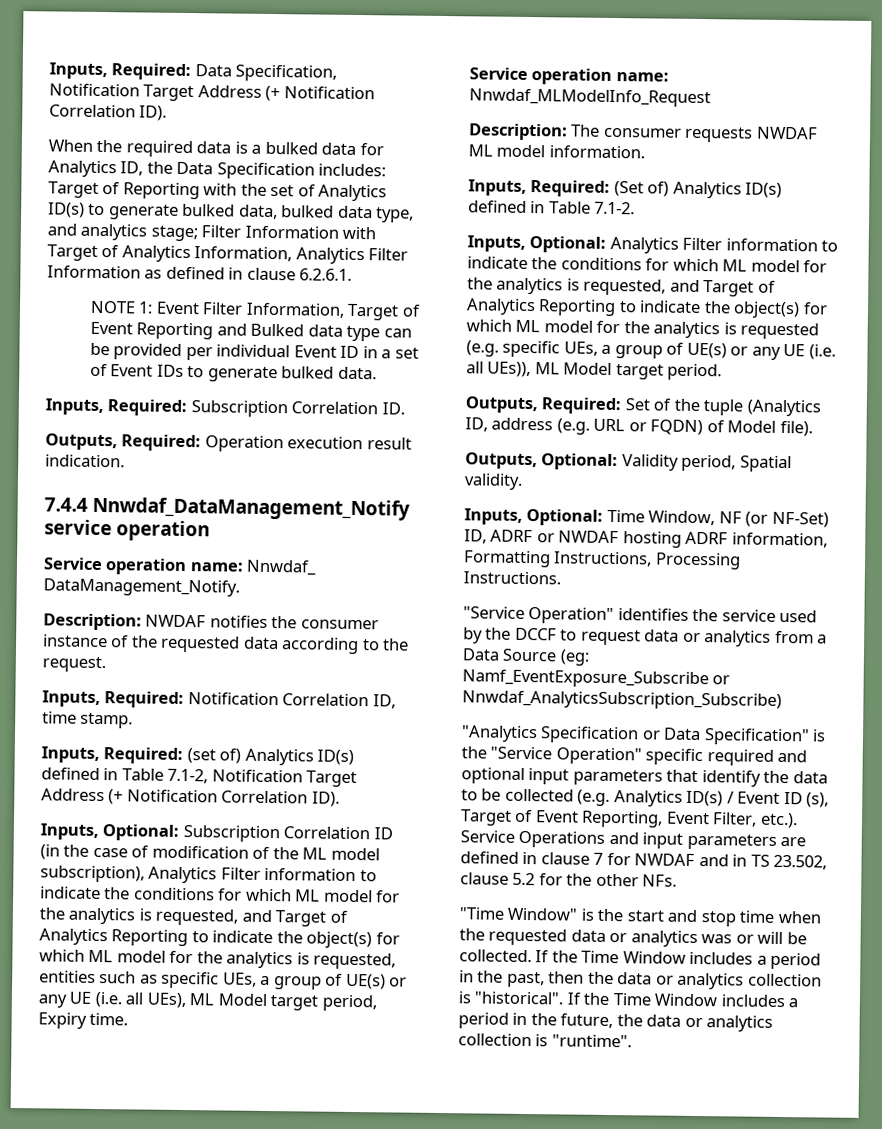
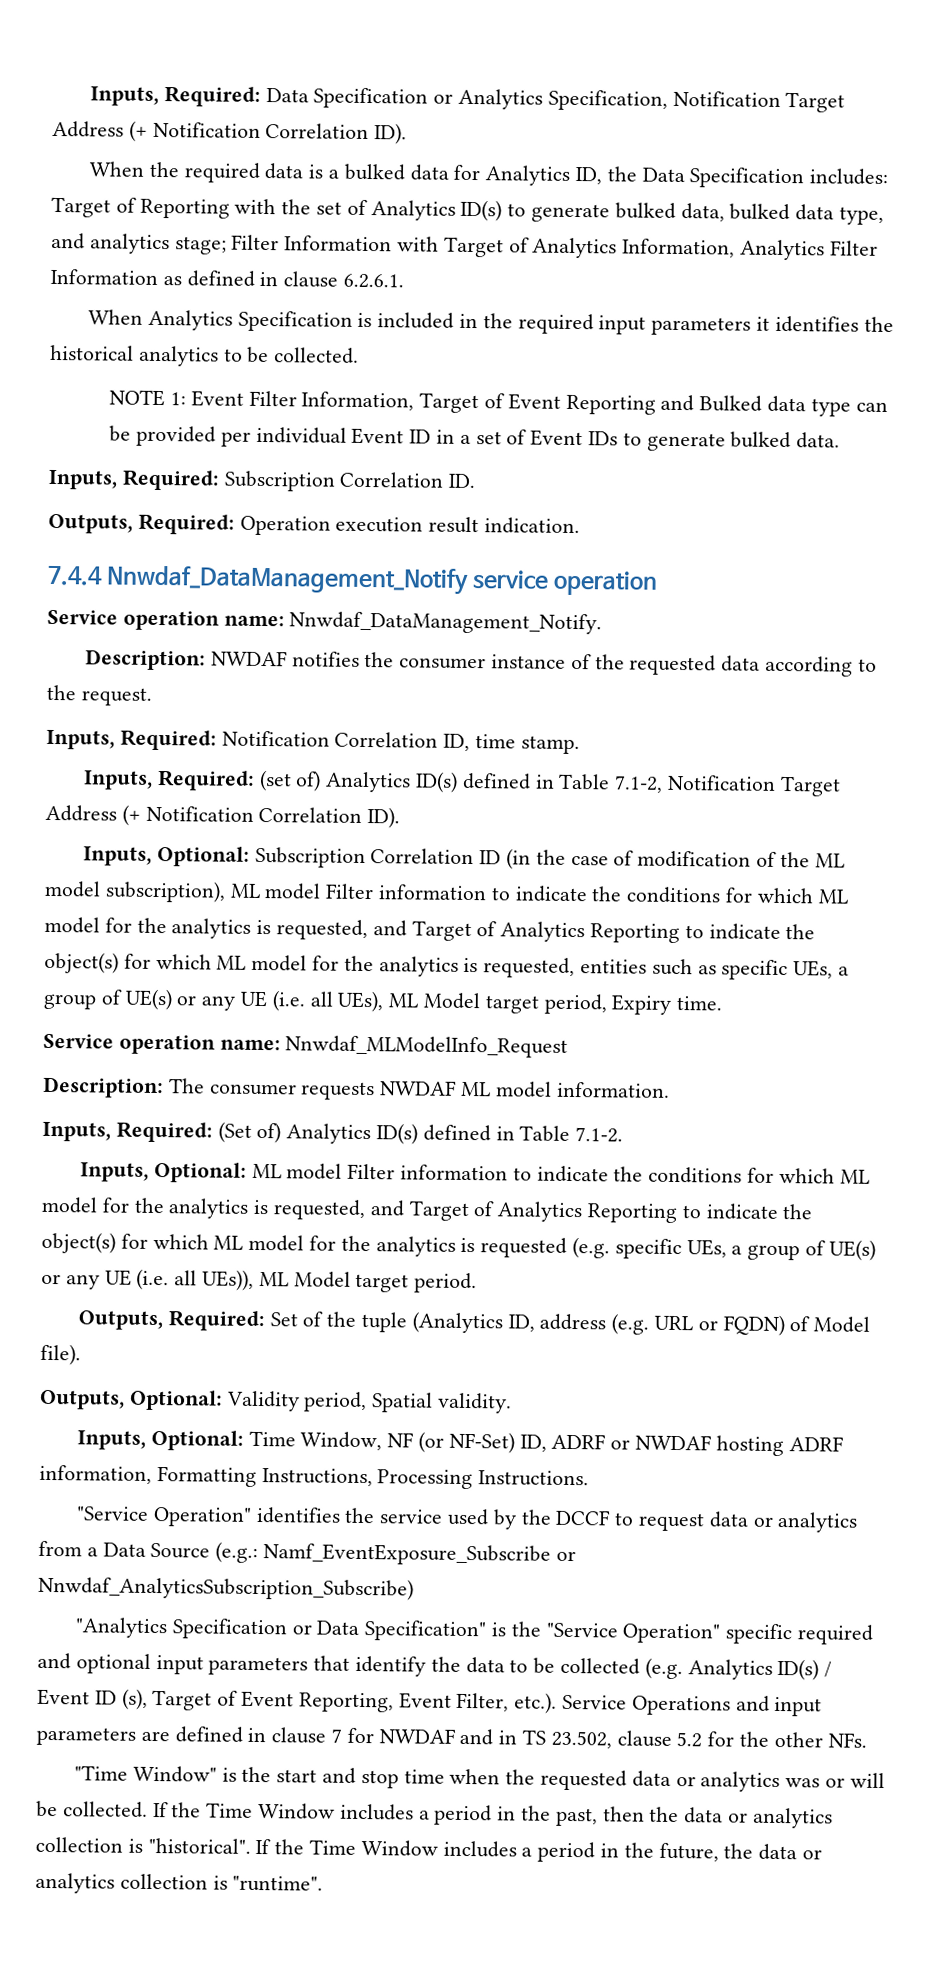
(232, 70) none -> [313,87,543,110] Specification or Analytics
(353, 274) none -> [87,309,894,336] [50,344,360,367] // When Analytics Specification is included in the required input parameters it identifies the historical analytics to be collected.
[246,559,318,576] [43,578,240,597] Nnwdaf_ DataManagement_Notify. -> [289,611,603,635] Nnwdaf_DataManagement_Notify.
[148,866,218,884] Analytics -> [229,883,322,900] ML model
[609,236,679,254] Analytics -> [251,1163,343,1180] ML model
[559,649,590,666] (eg: -> [215,1541,259,1564] (e.g.:

